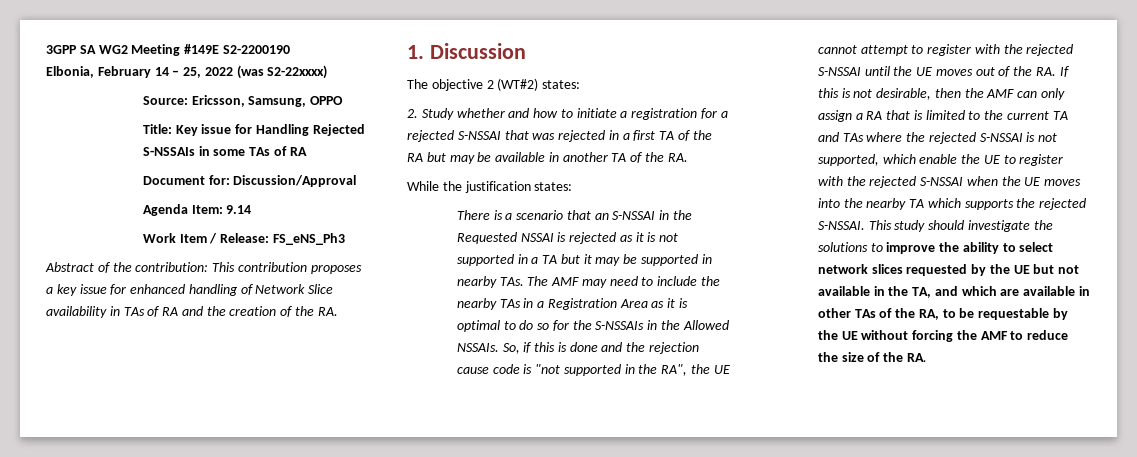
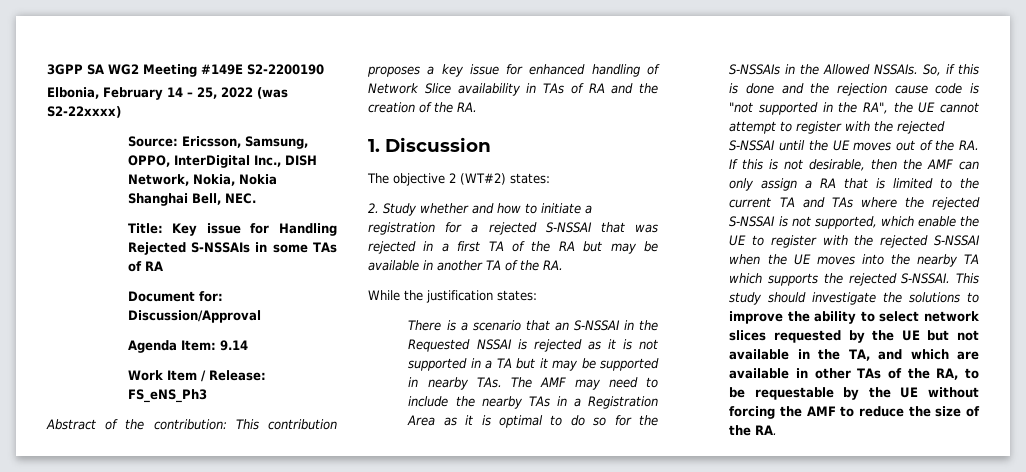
[310,96,344,105] OPPO -> [127,155,317,168] [127,174,277,186] [127,193,256,206] OPPO, InterDigital Inc., DISH Network, Nokia, Nokia Shanghai Bell, NEC.

